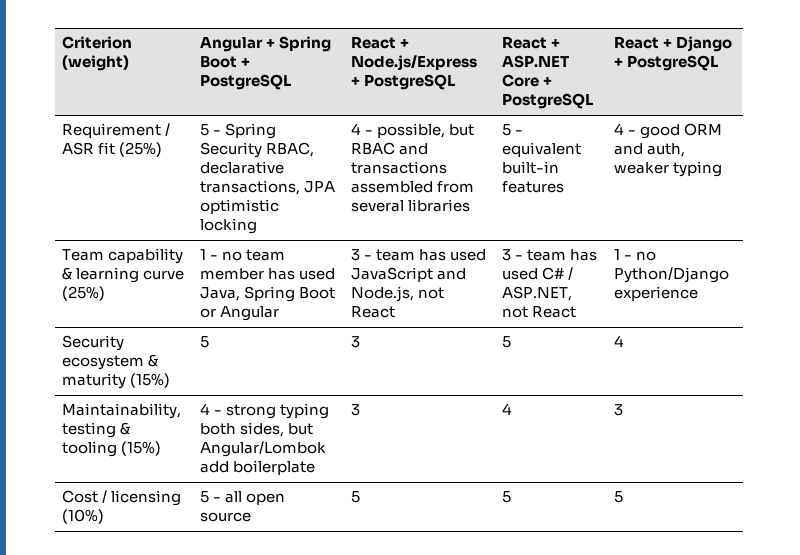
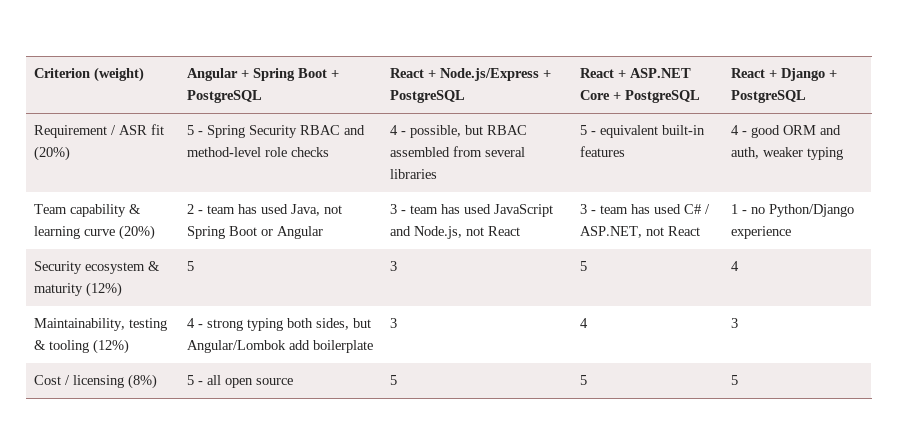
[119,142,163,157] (25%) -> [33,146,70,161] (20%)
[266,142,315,157] [200,161,285,174] [200,180,336,195] [200,199,280,214] [200,218,258,234] RBAC, declarative transactions, JPA optimistic locking -> [299,125,365,135] [186,147,329,157] RBAC and method-level role checks
[399,143,429,155] [351,161,448,174] and transactions -> (527, 130) none
[62,286,106,301] [200,249,286,261] [200,268,265,280] (25%) | 1 - no team member -> [118,225,155,240] [186,204,235,214] (20%) | 2 - team
(241, 294) none -> [323,205,342,214] not
[130,373,171,388] (15%) -> [85,282,122,297] (12%)
[121,441,162,456] (15%) -> [92,339,129,354] (12%)
[62,509,105,524] (10%) -> [127,374,157,389] (8%)

